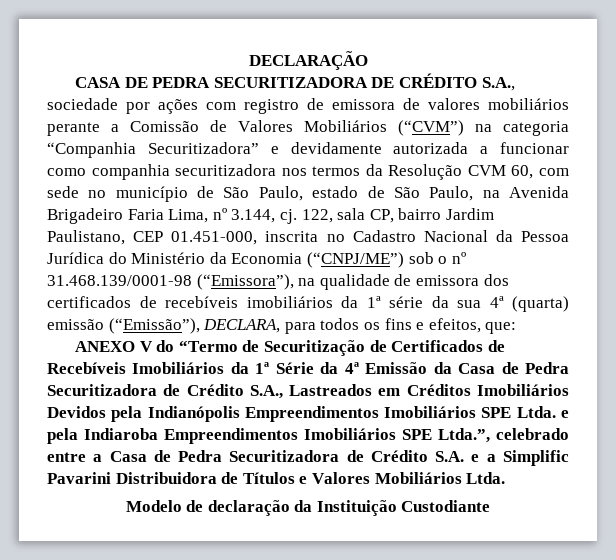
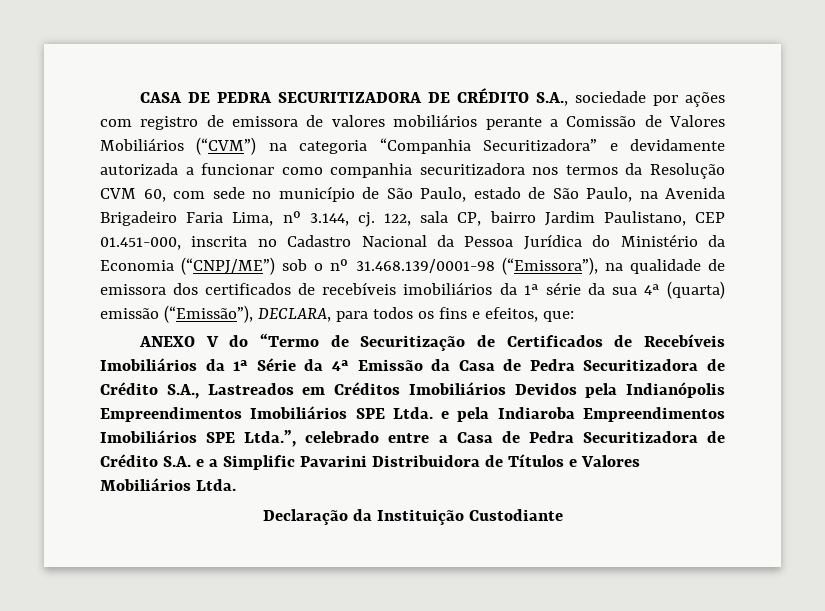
[248,51,368,70] DECLARAÇÃO // -> (139, 97) none
[125,500,290,516] Modelo de declaração -> [262,509,348,525] Declaração

